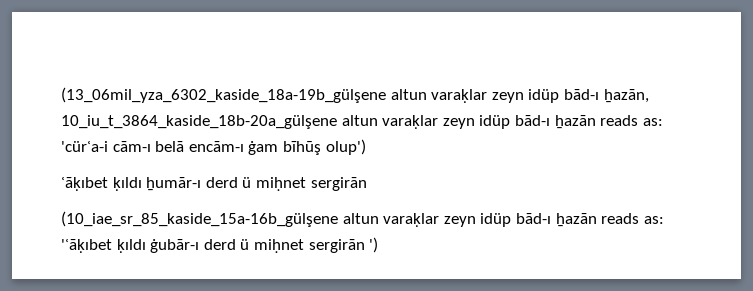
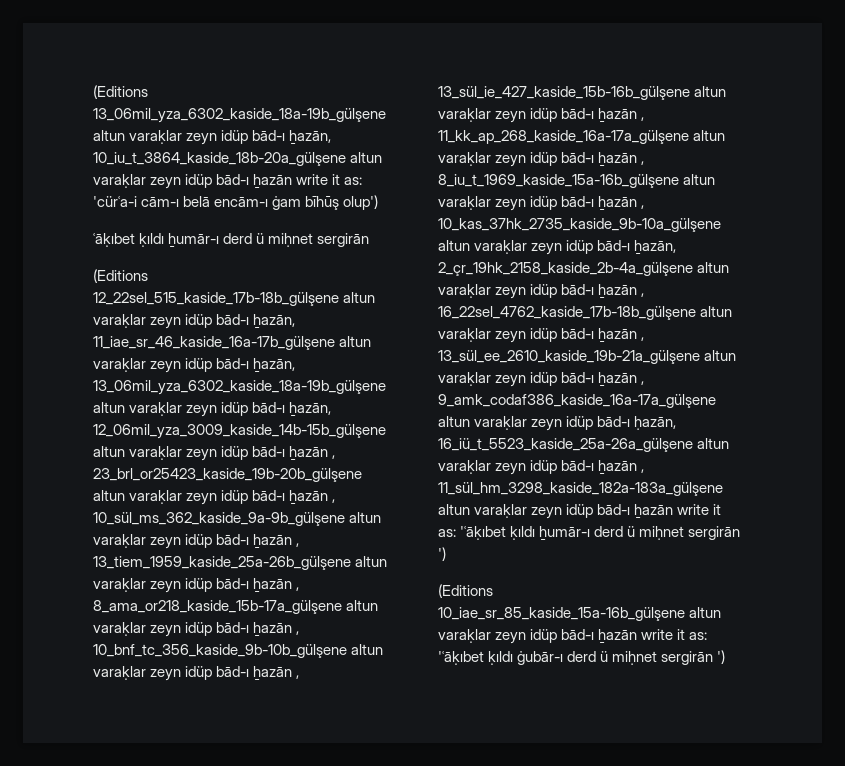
[61,87,386,103] (13_06mil_yza_6302_kaside_18a-19b_gülşene -> [93,85,148,99] [93,108,386,123] (Editions 13_06mil_yza_6302_kaside_18a-19b_gülşene
[600,115,639,126] reads -> [296,174,341,185] write it
[61,211,640,227] (10_iae_sr_85_kaside_15a-16b_gülşene altun varaḳlar zeyn idüp bād-ı ẖazān reads -> [93,269,148,283] [93,292,376,306] [93,314,296,329] [93,336,372,350] [93,358,296,373] [93,380,386,395] [93,402,332,417] [93,424,386,439] [93,446,336,461] [93,468,362,482] [93,490,336,505] [93,512,382,526] [93,534,300,549] [93,556,388,570] [93,578,300,593] [93,600,379,614] [93,622,300,637] [93,644,384,658] [93,666,300,681] [438,86,727,100] [438,108,645,123] [438,130,726,144] [438,152,645,167] [438,174,716,188] [438,196,645,211] [438,218,721,232] [438,240,677,255] [438,262,730,276] [438,284,645,299] [438,306,733,320] [438,328,645,343] [438,350,737,364] [438,372,645,387] [438,394,716,408] [438,416,677,431] [438,438,730,452] [438,460,645,475] [438,482,723,496] [438,504,722,519] [438,526,741,540] [438,547,446,561] [438,584,493,598] [438,607,722,621] [438,629,686,644] (Editions 12_22sel_515_kaside_17b-18b_gülşene altun varaḳlar zeyn idüp bād-ı ẖazān, 11_iae_sr_46_kaside_16a-17b_gülşene altun varaḳlar zeyn idüp bād-ı ẖazān, 13_06mil_yza_6302_kaside_18a-19b_gülşene altun varaḳlar zeyn idüp bād-ı ẖazān, 12_06mil_yza_3009_kaside_14b-15b_gülşene altun varaḳlar zeyn idüp bād-ı ẖazān , 23_brl_or25423_kaside_19b-20b_gülşene altun varaḳlar zeyn idüp bād-ı ẖazān , 10_sül_ms_362_kaside_9a-9b_gülşene altun varaḳlar zeyn idüp bād-ı ẖazān , 13_tiem_1959_kaside_25a-26b_gülşene altun varaḳlar zeyn idüp bād-ı ẖazān , 8_ama_or218_kaside_15b-17a_gülşene altun varaḳlar zeyn idüp bād-ı ẖazān , 10_bnf_tc_356_kaside_9b-10b_gülşene altun varaḳlar zeyn idüp bād-ı ẖazān , 13_sül_ie_427_kaside_15b-16b_gülşene altun varaḳlar zeyn idüp bād-ı ẖazān , 11_kk_ap_268_kaside_16a-17a_gülşene altun varaḳlar zeyn idüp bād-ı ẖazān , 8_iu_t_1969_kaside_15a-16b_gülşene altun varaḳlar zeyn idüp bād-ı ẖazān , 10_kas_37hk_2735_kaside_9b-10a_gülşene altun varaḳlar zeyn idüp bād-ı ẖazān, 2_çr_19hk_2158_kaside_2b-4a_gülşene altun varaḳlar zeyn idüp bād-ı ẖazān , 16_22sel_4762_kaside_17b-18b_gülşene altun varaḳlar zeyn idüp bād-ı ẖazān , 13_sül_ee_2610_kaside_19b-21a_gülşene altun varaḳlar zeyn idüp bād-ı ẖazān , 9_amk_codaf386_kaside_16a-17a_gülşene altun varaḳlar zeyn idüp bād-ı ḥazān, 16_iü_t_5523_kaside_25a-26a_gülşene altun varaḳlar zeyn idüp bād-ı ẖazān , 11_sül_hm_3298_kaside_182a-183a_gülşene altun varaḳlar zeyn idüp bād-ı ẖazān write it as: 'ʿāḳıbet ḳıldı ẖumār-ı derd ü miḥnet sergirān ') // (Editions 10_iae_sr_85_kaside_15a-16b_gülşene altun varaḳlar zeyn idüp bād-ı ẖazān write it

